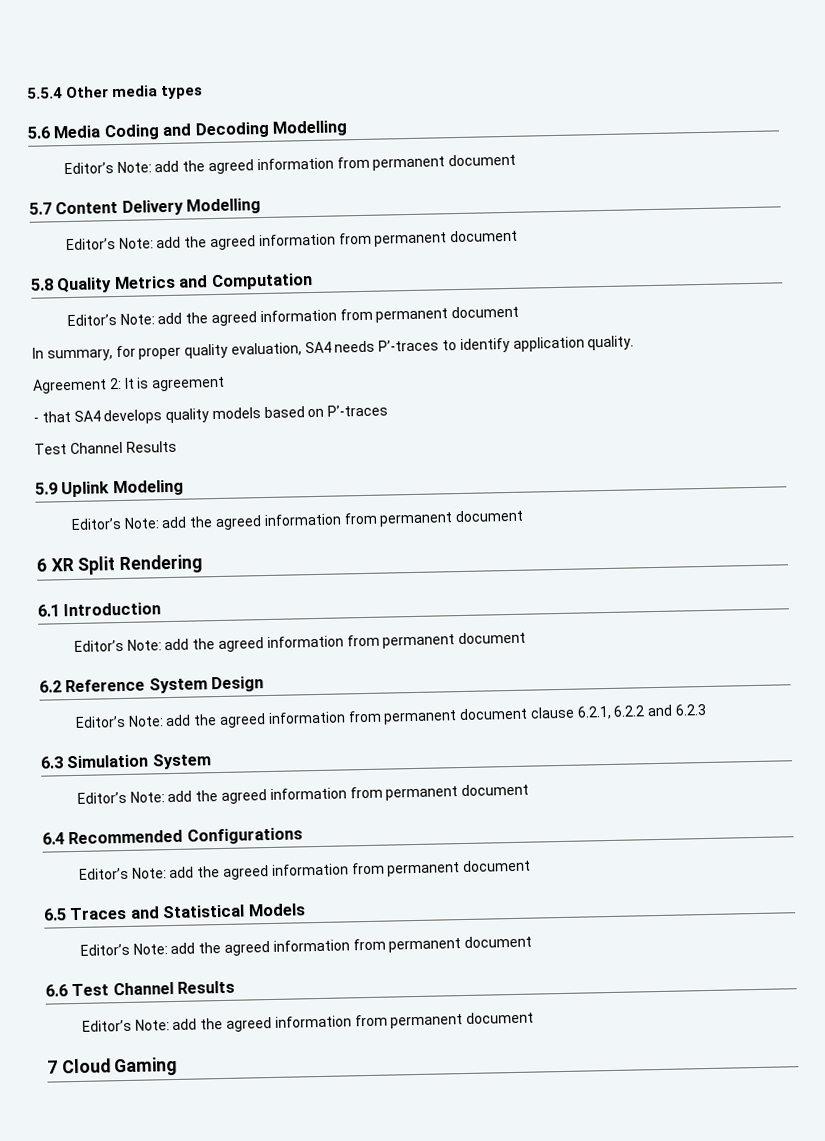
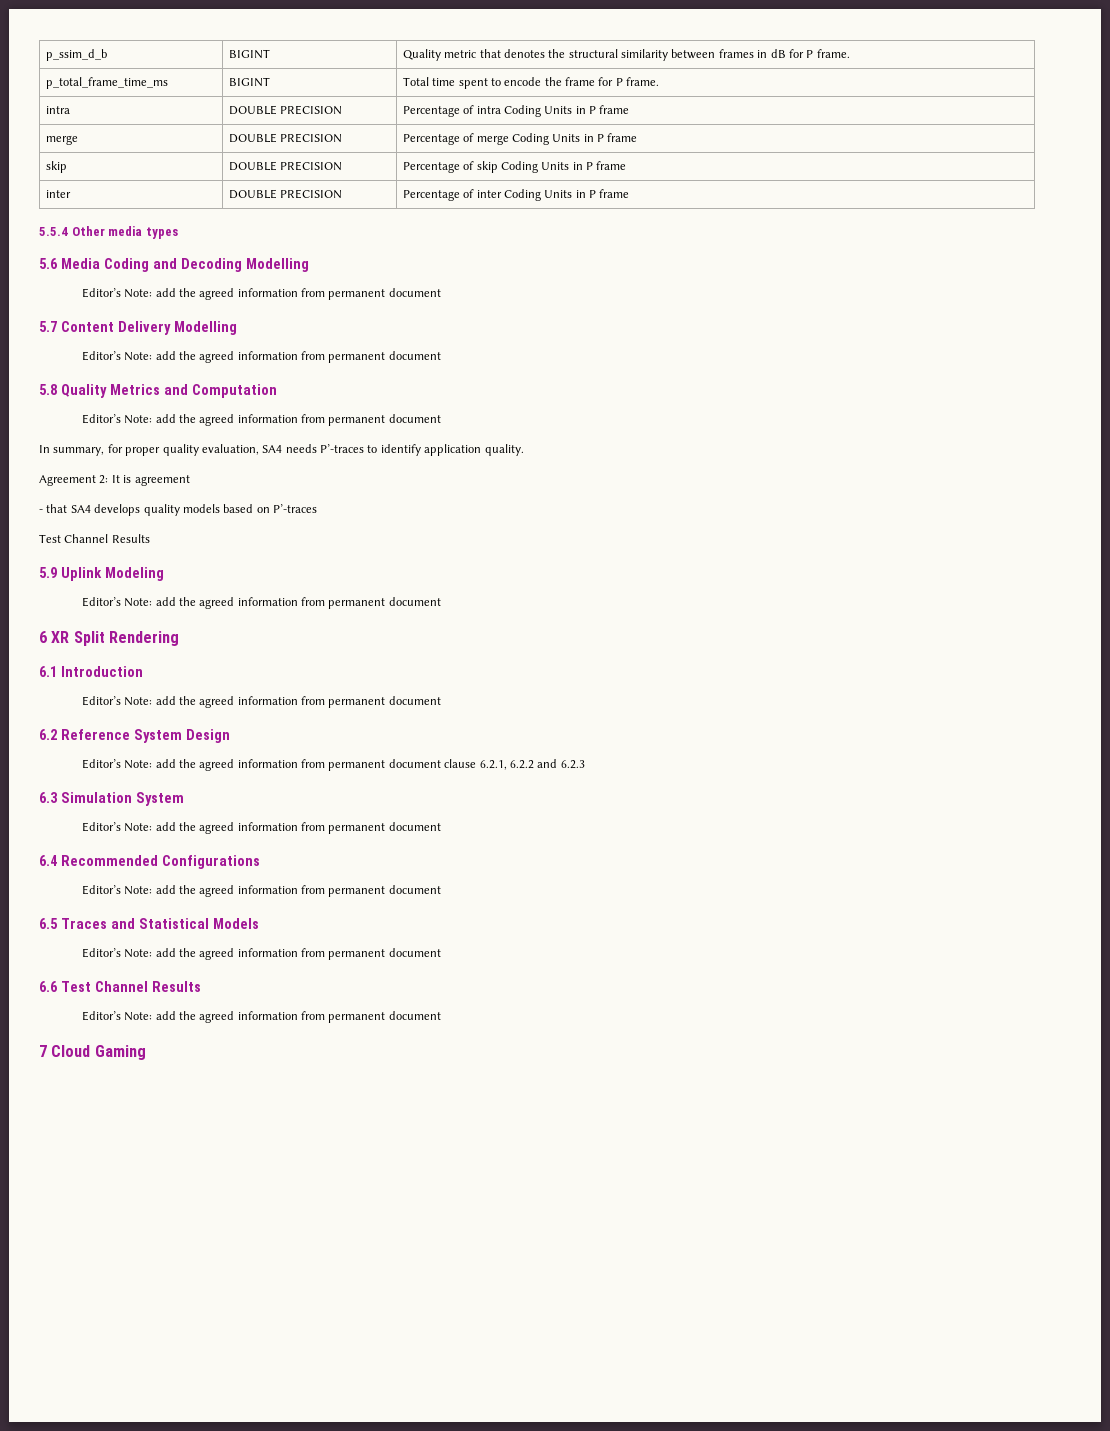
(26, 93) none -> [45,49,107,61] [228,49,270,59] [402,49,850,61] [45,77,168,89] [228,77,270,87] [402,77,660,89] [45,106,70,114] [228,105,343,115] [402,105,630,117] [45,135,78,145] [228,133,343,143] [402,133,638,145] [45,161,67,173] [228,161,343,171] [402,161,627,173] [45,190,71,198] [228,189,343,199] [402,189,630,201] p_ssim_d_b | BIGINT | Quality metric that denotes the structural similarity between frames in dB for P frame. // p_total_frame_time_ms | BIGINT | Total time spent to encode the frame for P frame. // intra | DOUBLE PRECISION | Percentage of intra Coding Units in P frame // merge | DOUBLE PRECISION | Percentage of merge Coding Units in P frame // skip | DOUBLE PRECISION | Percentage of skip Coding Units in P frame // inter | DOUBLE PRECISION | Percentage of inter Coding Units in P frame //

